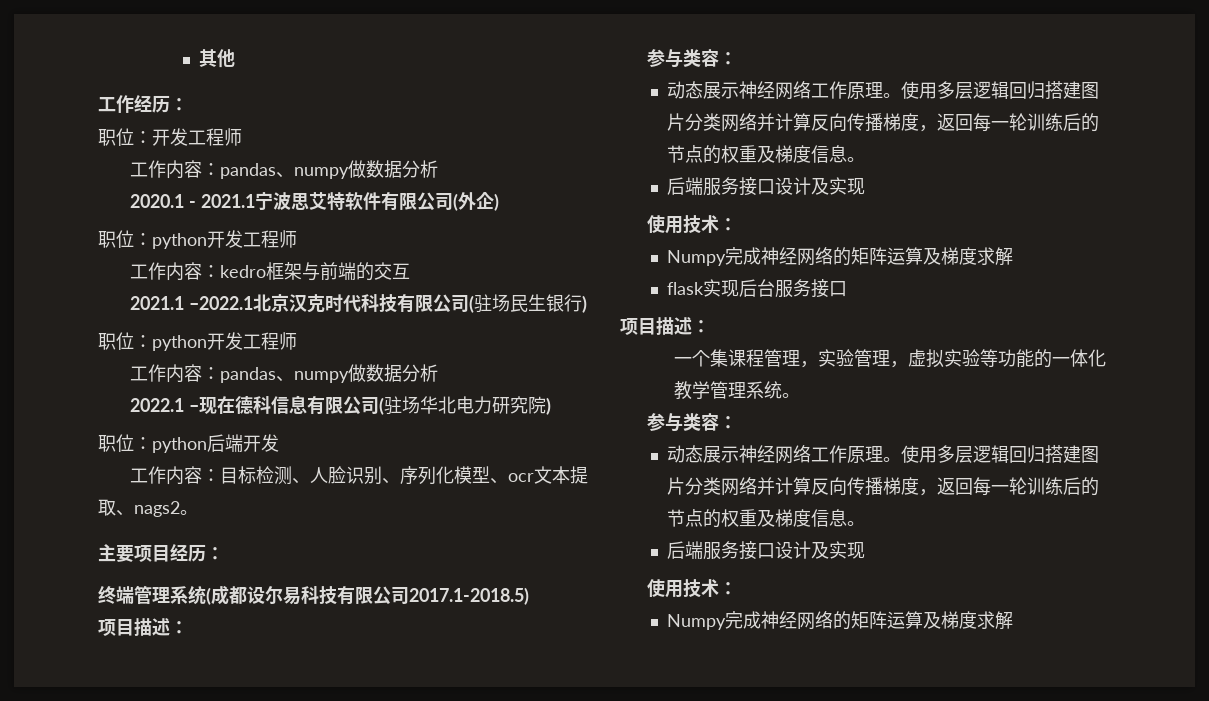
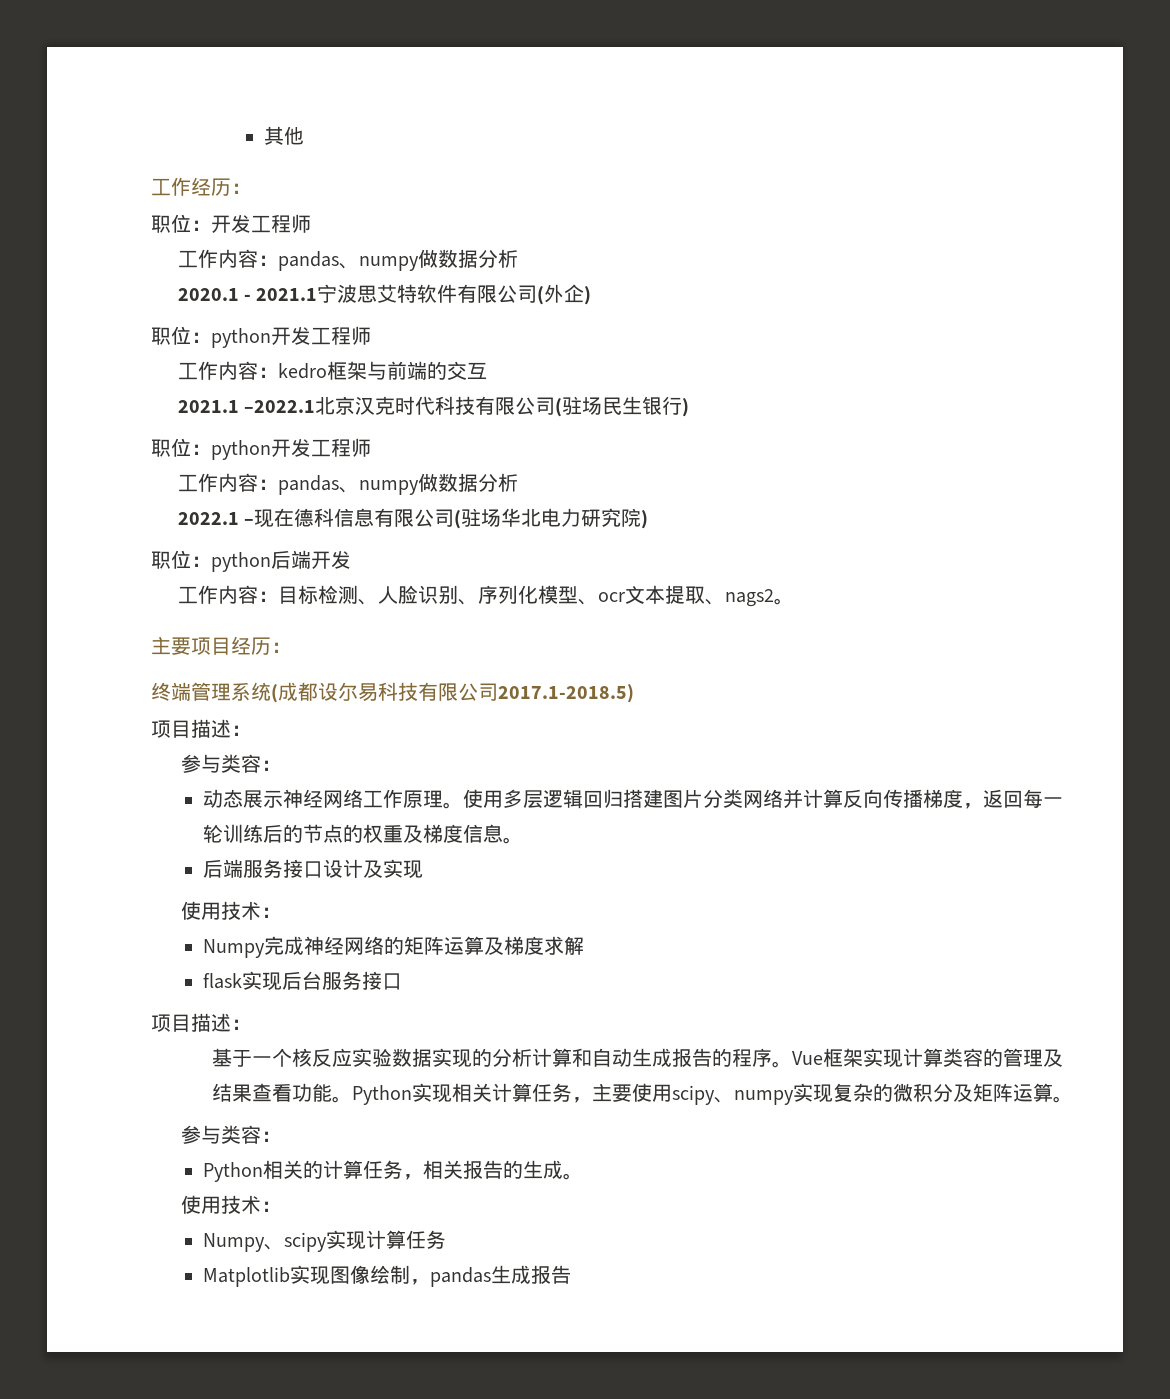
[674,349,1107,368] [674,381,801,400] [647,413,738,432] [666,445,1099,464] [666,477,1099,496] [666,509,865,528] [666,541,865,560] [647,579,738,598] [666,611,1013,630] 一个集课程管理，实验管理，虚拟实验等功能的一体化教学管理系统。 // 参与类容： // 动态展示神经网络工作原理。使用多层逻辑回归搭建图片分类网络并计算反向传播梯度，返回每一轮训练后的节点的权重及梯度信息。 // 后端服务接口设计及实现 // 使用技术： // Numpy完成神经网络的矩阵运算及梯度求解 -> [211,1048,1063,1068] [211,1083,1073,1105] [181,1125,282,1144] [203,1160,584,1182] [181,1195,282,1214] [203,1230,447,1252] [203,1265,572,1287] 基于一个核反应实验数据实现的分析计算和自动生成报告的程序。Vue框架实现计算类容的管理及结果查看功能。Python实现相关计算任务，主要使用scipy、numpy实现复杂的微积分及矩阵运算。 // 参与类容： // Python相关的计算任务，相关报告的生成。 // 使用技术： // Numpy、scipy实现计算任务 // Matplotlib实现图像绘制，pandas生成报告

